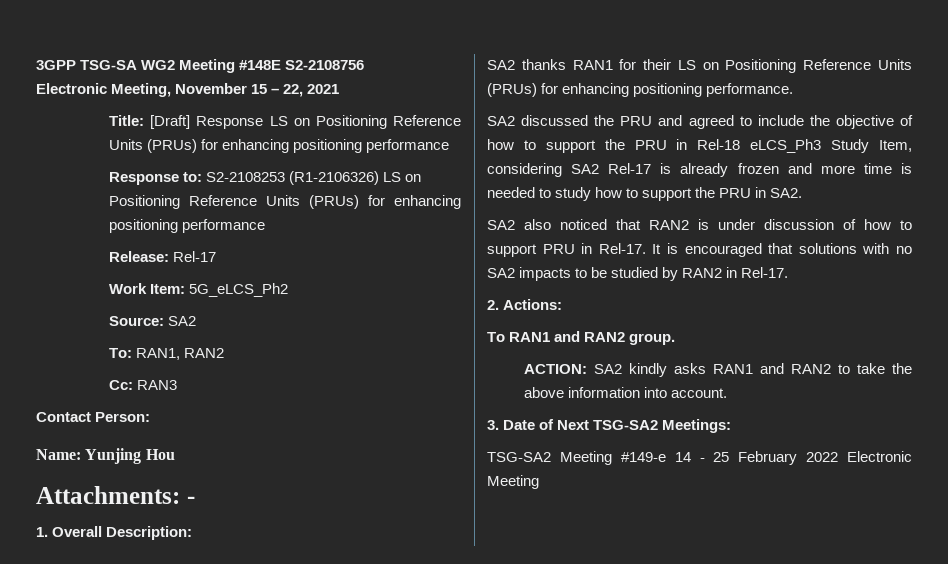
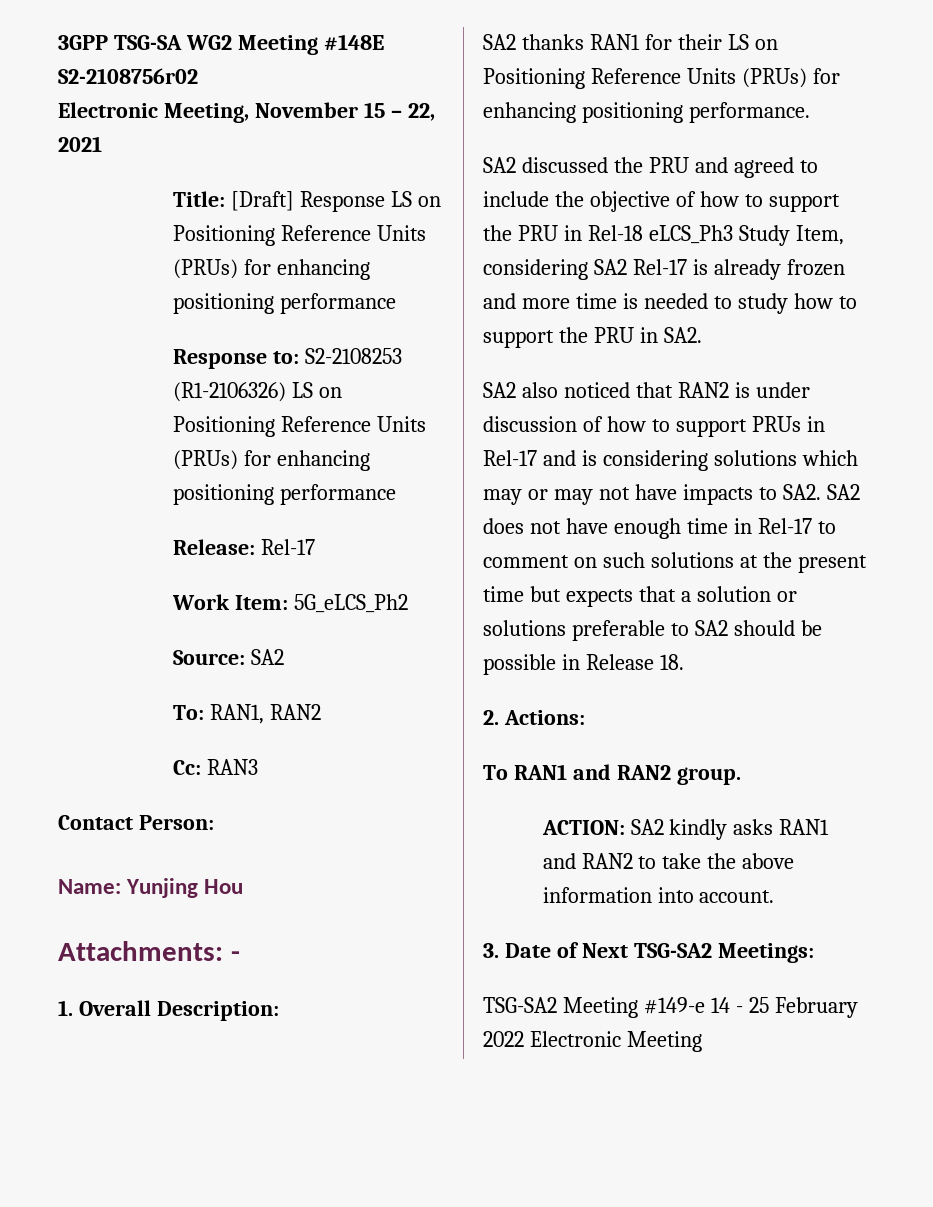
[285,60,365,70] S2-2108756 -> [58,68,198,84] S2-2108756r02
[542,243,912,257] [487,267,789,281] PRU in Rel-17. It is encouraged that solutions with no SA2 impacts to be studied by RAN2 in Rel-17. -> [751,416,825,432] [483,450,858,471] [483,484,860,505] [483,518,836,539] [483,552,867,573] [483,586,797,607] [483,620,822,641] [483,654,684,675] PRUs in Rel-17 and is considering solutions which may or may not have impacts to SA2. SA2 does not have enough time in Rel-17 to comment on such solutions at the present time but expects that a solution or solutions preferable to SA2 should be possible in Release 18.

